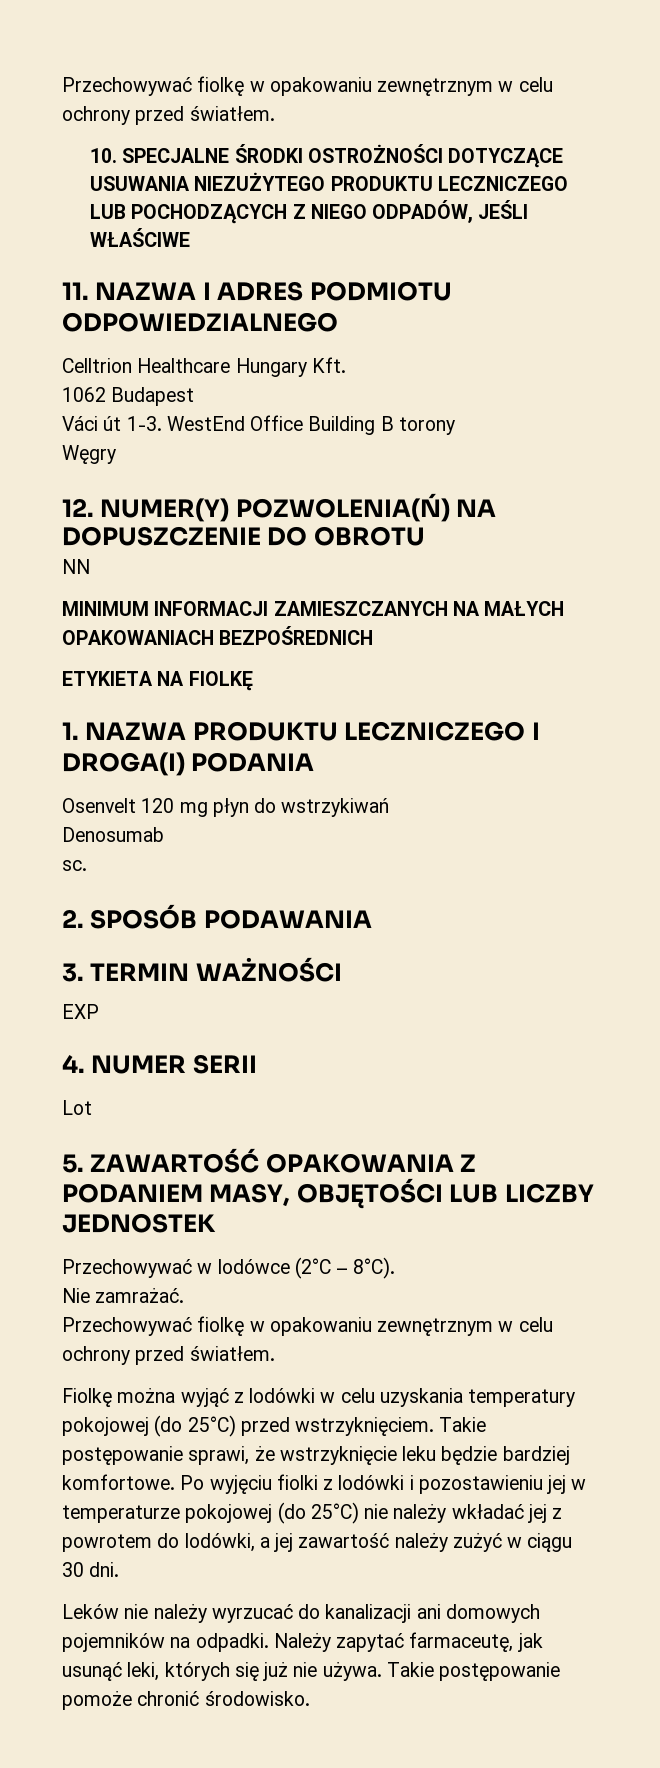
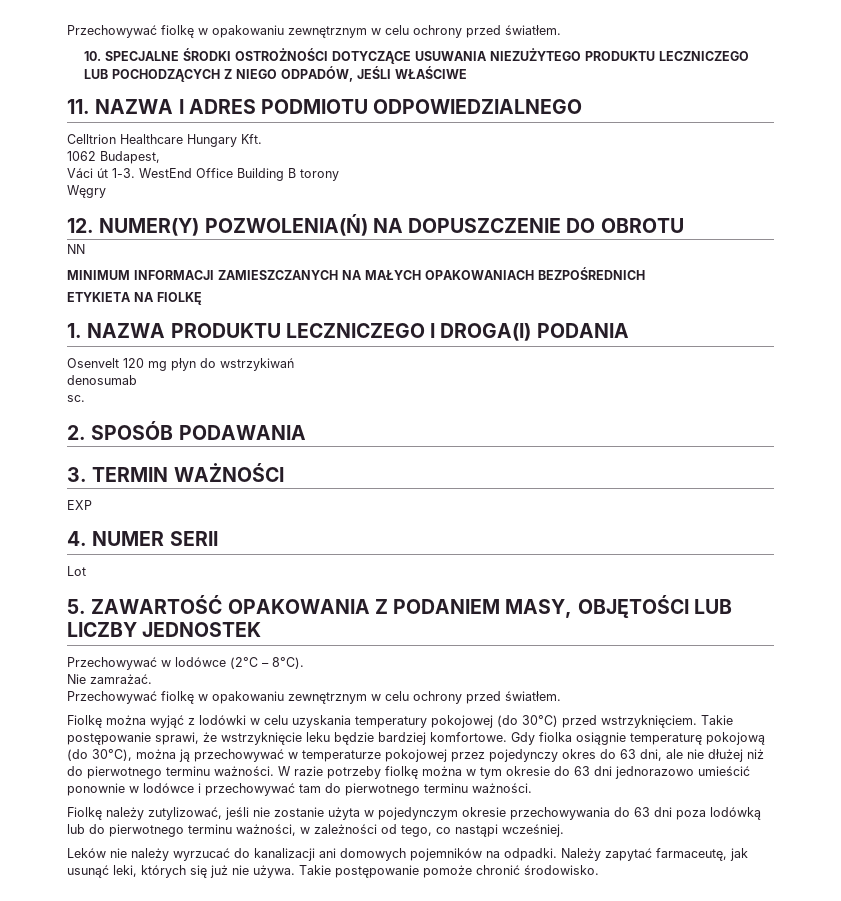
[111,387,195,406] Budapest -> [100,151,160,164] Budapest,
[62,827,164,842] Denosumab -> [67,375,137,385] denosumab
[187,1415,236,1437] 25°C) -> [522,715,558,727] 30°C)
[180,1474,587,1494] [62,1502,563,1524] [62,1533,573,1552] [62,1562,120,1577] Po wyjęciu fiolki z lodówki i pozostawieniu jej w temperaturze pokojowej (do 25°C) nie należy wkładać jej z powrotem do lodówki, a jej zawartość należy zużyć w ciągu 30 dni. -> [511,732,765,745] [67,749,764,762] [67,766,750,779] [67,783,532,796] [67,807,761,820] [67,824,564,837] Gdy fiolka osiągnie temperaturę pokojową (do 30°C), można ją przechowywać w temperaturze pokojowej przez pojedynczy okres do 63 dni, ale nie dłużej niż do pierwotnego terminu ważności. W razie potrzeby fiolkę można w tym okresie do 63 dni jednorazowo umieścić ponownie w lodówce i przechowywać tam do pierwotnego terminu ważności. // Fiolkę należy zutylizować, jeśli nie zostanie użyta w pojedynczym okresie przechowywania do 63 dni poza lodówką lub do pierwotnego terminu ważności, w zależności od tego, co nastąpi wcześniej.

